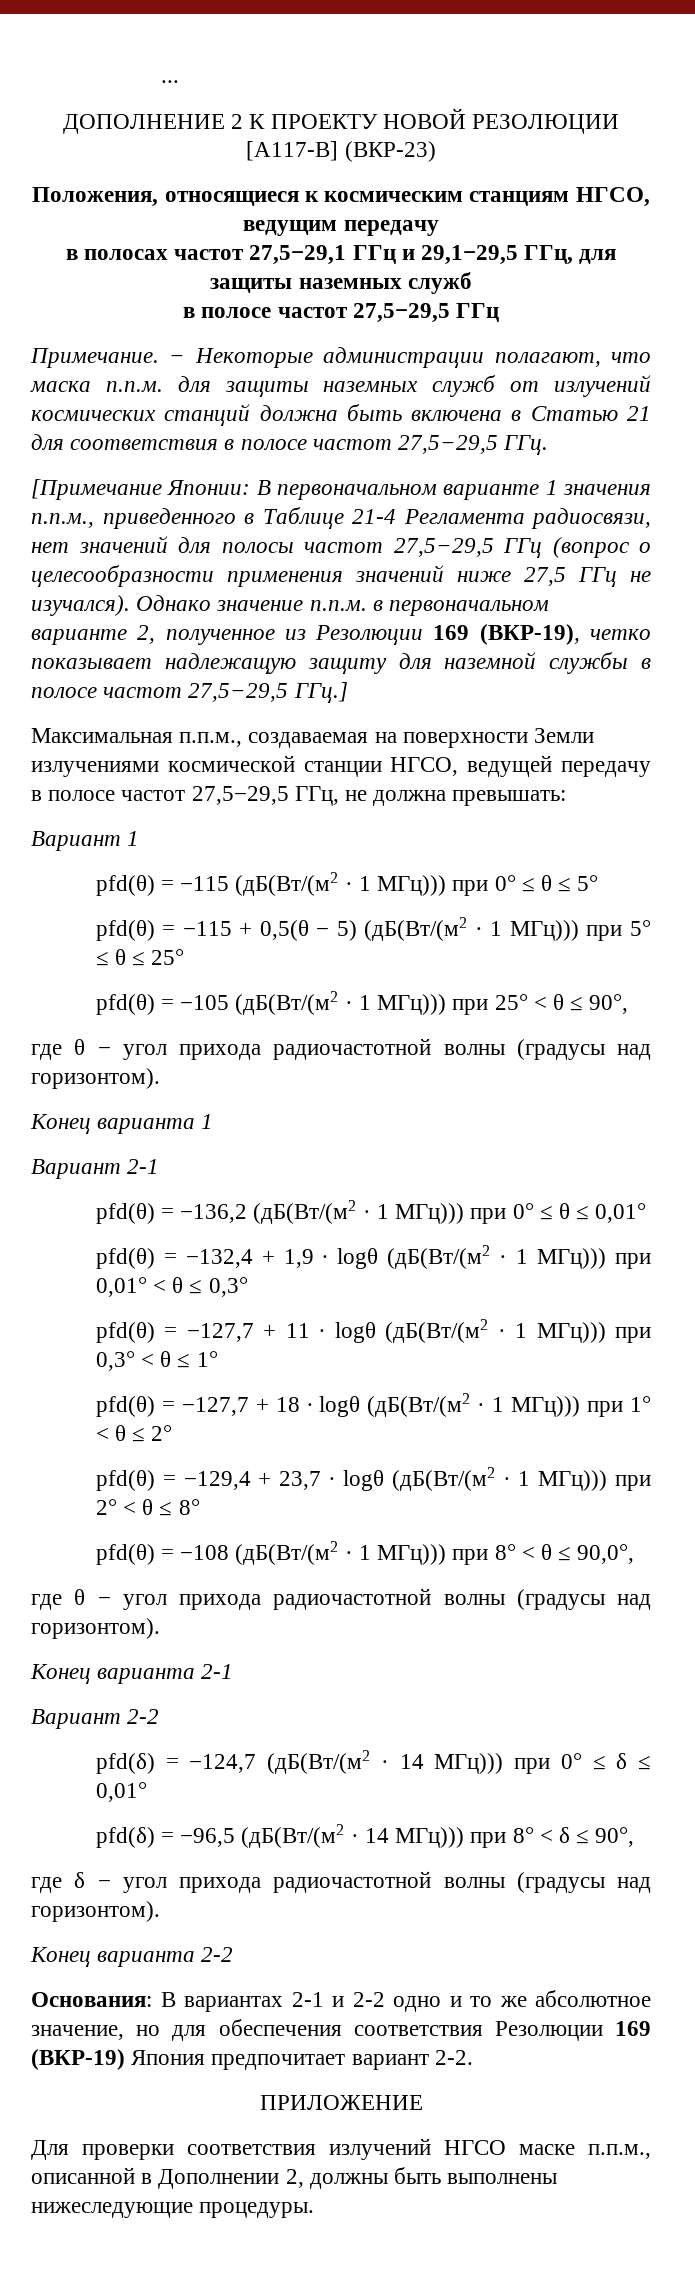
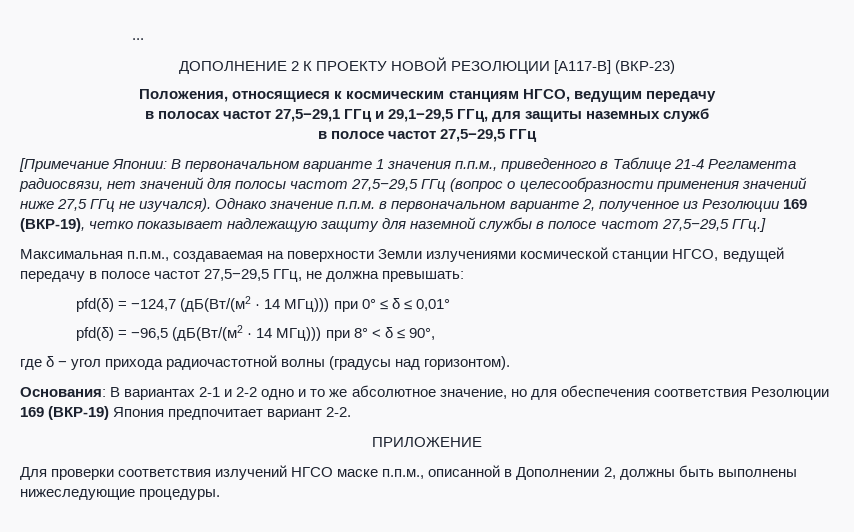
[30,347,651,368] [30,375,651,397] [31,404,651,426] [31,434,549,455] // Примечание. − Некоторые администрации полагают, что маска п.п.м. для защиты наземных служб от излучений космических станций должна быть включена в Статью 21 для соответствия в полосе частот 27,5−29,5 ГГц. -> (538, 135) none
[31,831,140,851] [95,872,599,896] [95,917,652,941] [95,949,185,966] [95,991,629,1015] [31,1038,651,1060] [31,1068,160,1089] [30,1114,214,1134] [31,1159,160,1179] [95,1200,647,1224] [95,1245,651,1269] [95,1277,248,1297] [95,1319,652,1343] [95,1351,218,1371] [95,1393,651,1417] [95,1425,173,1442] [95,1467,651,1491] [95,1499,200,1516] [95,1541,635,1565] [31,1588,651,1610] [31,1618,160,1639] [30,1664,234,1684] [31,1709,160,1729] // Вариант 1 // pfd(θ) = −115 (дБ(Вт/(м2 · 1 МГц))) при 0° ≤ θ ≤ 5° // pfd(θ) = −115 + 0,5(θ − 5) (дБ(Вт/(м2 · 1 МГц))) при 5° ≤ θ ≤ 25° // pfd(θ) = −105 (дБ(Вт/(м2 · 1 МГц))) при 25° < θ ≤ 90°, // где θ − угол прихода радиочастотной волны (градусы над горизонтом). // Конец варианта 1 // Вариант 2-1 // pfd(θ) = −136,2 (дБ(Вт/(м2 · 1 МГц))) при 0° ≤ θ ≤ 0,01° // pfd(θ) = −132,4 + 1,9 ∙ logθ (дБ(Вт/(м2 · 1 МГц))) при 0,01° < θ ≤ 0,3° // pfd(θ) = −127,7 + 11 ∙ logθ (дБ(Вт/(м2 · 1 МГц))) при 0,3° < θ ≤ 1° // pfd(θ) = −127,7 + 18 ∙ logθ (дБ(Вт/(м2 · 1 МГц))) при 1° < θ ≤ 2° // pfd(θ) = −129,4 + 23,7 ∙ logθ (дБ(Вт/(м2 · 1 МГц))) при 2° < θ ≤ 8° // pfd(θ) = −108 (дБ(Вт/(м2 · 1 МГц))) при 8° < θ ≤ 90,0°, // где θ − угол прихода радиочастотной волны (градусы над горизонтом). // Конец варианта 2-1 // Вариант 2-2 -> (465, 276) none
[30,1947,234,1967] // Конец варианта 2-2 -> (511, 363) none

